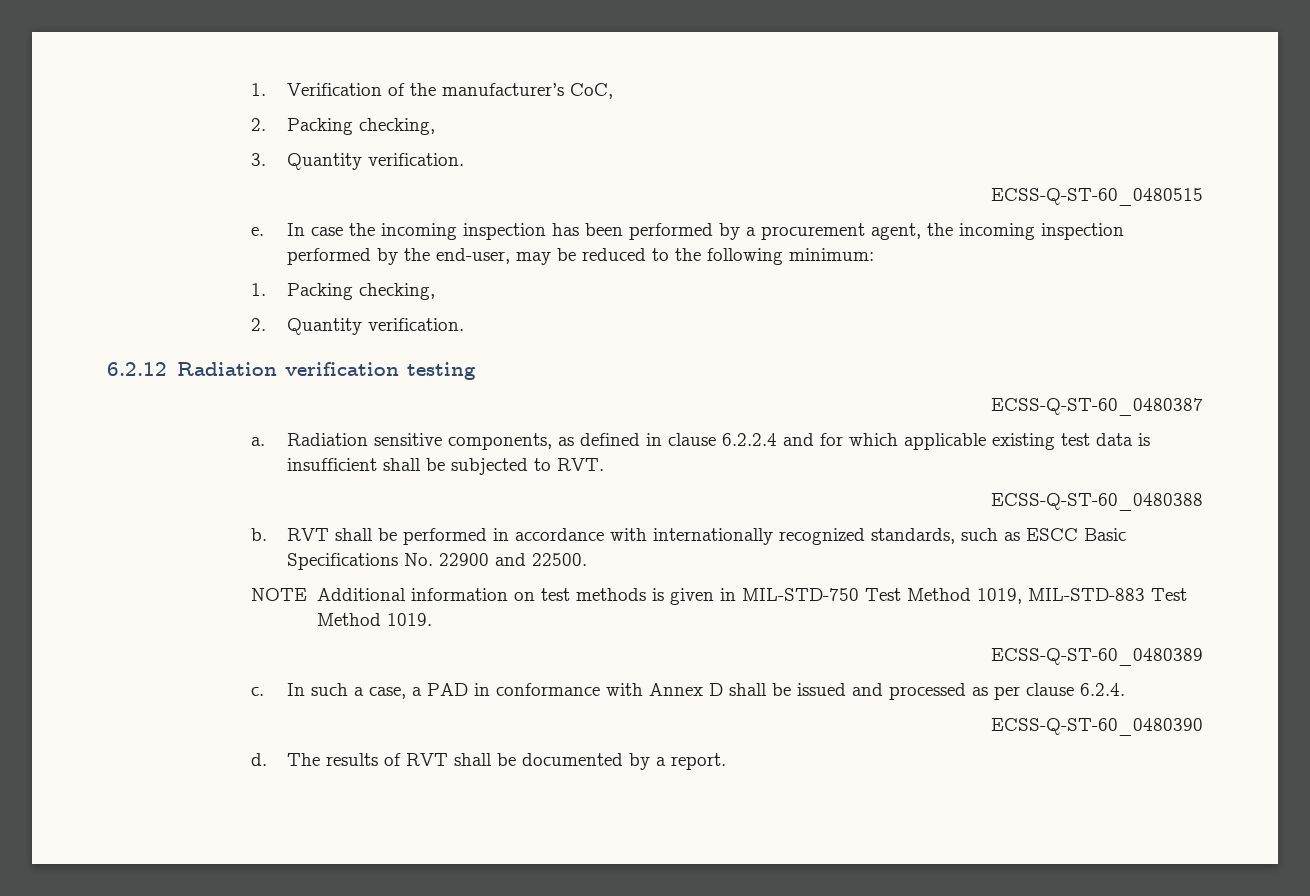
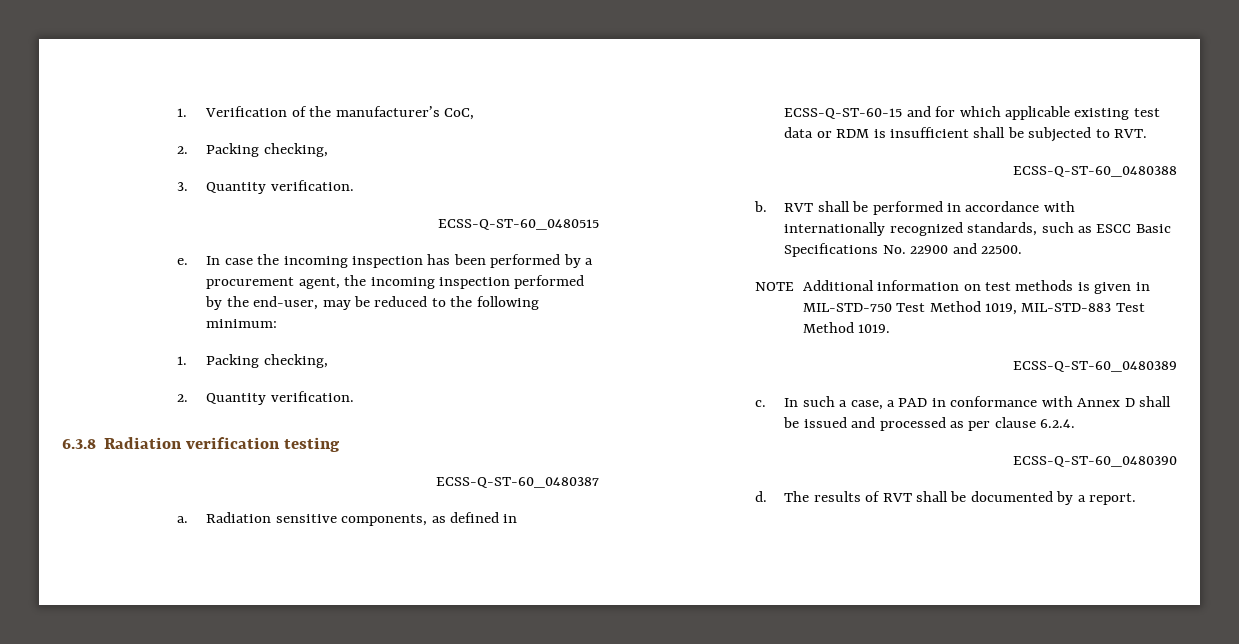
[107,362,167,376] 6.2.12 -> [62,439,96,449] 6.3.8
[668,433,778,446] clause 6.2.2.4 -> [784,108,903,119] ECSS-Q-ST-60-15
(1134, 439) none -> [816,129,870,138] or RDM

